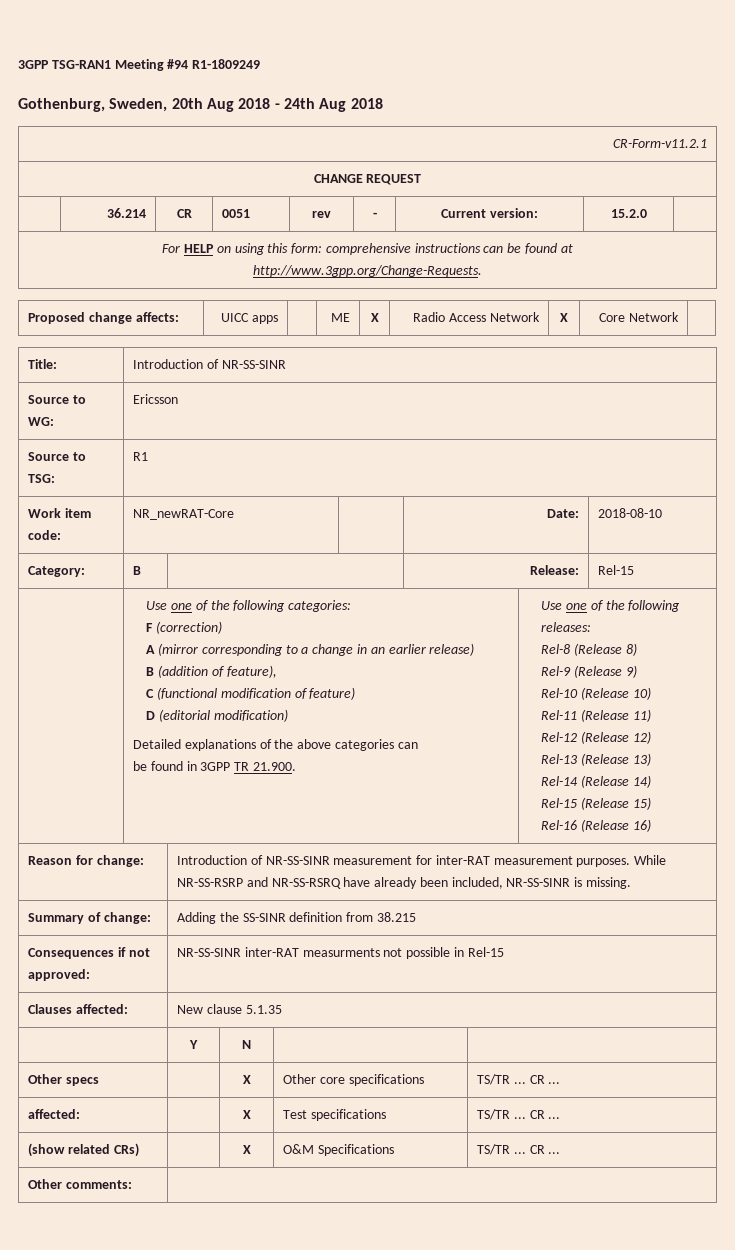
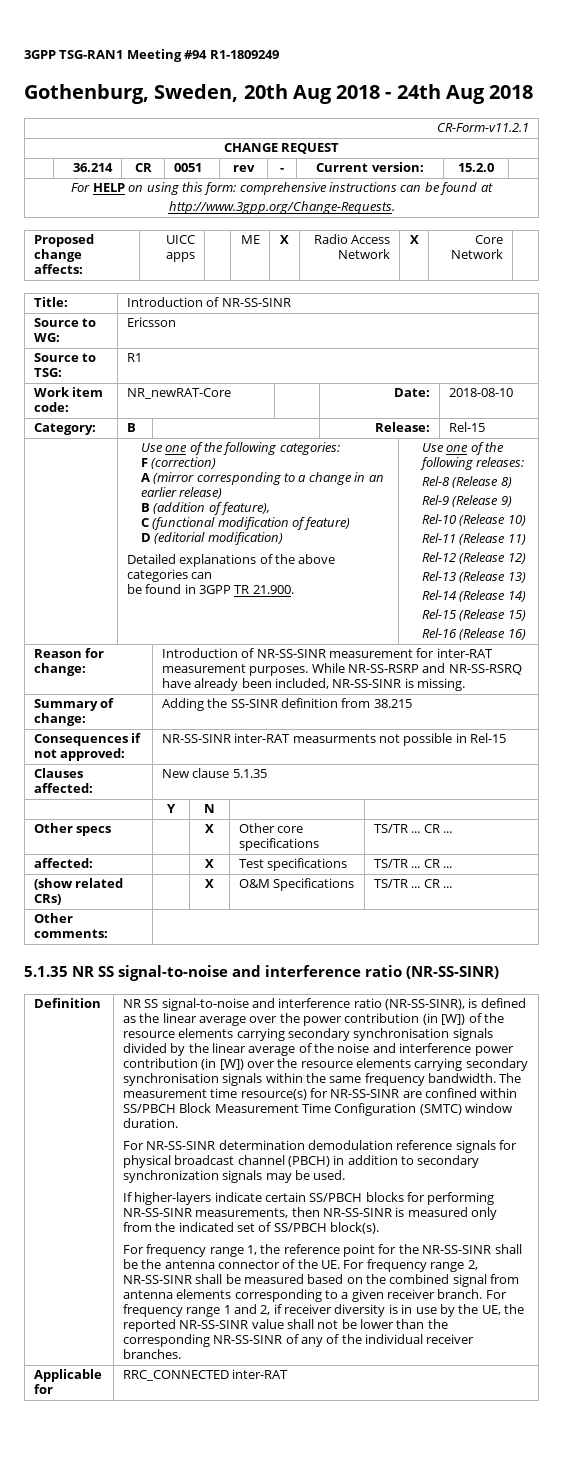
(132, 1184) none -> [24,965,499,981] [33,998,101,1008] [122,998,526,1011] [122,1013,504,1026] [122,1028,493,1041] [122,1043,514,1056] [122,1058,528,1071] [122,1073,522,1086] [122,1088,518,1100] [122,1103,513,1116] [122,1118,178,1128] [122,1140,518,1153] [122,1155,480,1168] [122,1170,346,1183] [122,1192,495,1205] [122,1207,498,1220] [122,1222,380,1234] [122,1244,522,1257] [122,1259,478,1272] [122,1274,520,1287] [122,1289,507,1302] [122,1304,525,1317] [122,1319,448,1332] [122,1334,475,1347] [122,1349,181,1359] [33,1369,102,1382] [33,1384,53,1394] [122,1369,289,1381] // 5.1.35 NR SS signal-to-noise and interference ratio (NR-SS-SINR) // Definition | NR SS signal-to-noise and interference ratio (NR-SS-SINR), is defined as the linear average over the power contribution (in [W]) of the resource elements carrying secondary synchronisation signals divided by the linear average of the noise and interference power contribution (in [W]) over the resource elements carrying secondary synchronisation signals within the same frequency bandwidth. The measurement time resource(s) for NR-SS-SINR are confined within SS/PBCH Block Measurement Time Configuration (SMTC) window duration. // For NR-SS-SINR determination demodulation reference signals for physical broadcast channel (PBCH) in addition to secondary synchronization signals may be used. // If higher-layers indicate certain SS/PBCH blocks for performing NR-SS-SINR measurements, then NR-SS-SINR is measured only from the indicated set of SS/PBCH block(s). // For frequency range 1, the reference point for the NR-SS-SINR shall be the antenna connector of the UE. For frequency range 2, NR-SS-SINR shall be measured based on the combined signal from antenna elements corresponding to a given receiver branch. For frequency range 1 and 2, if receiver diversity is in use by the UE, the reported NR-SS-SINR value shall not be lower than the corresponding NR-SS-SINR of any of the individual receiver branches. // Applicable for | RRC_CONNECTED inter-RAT

